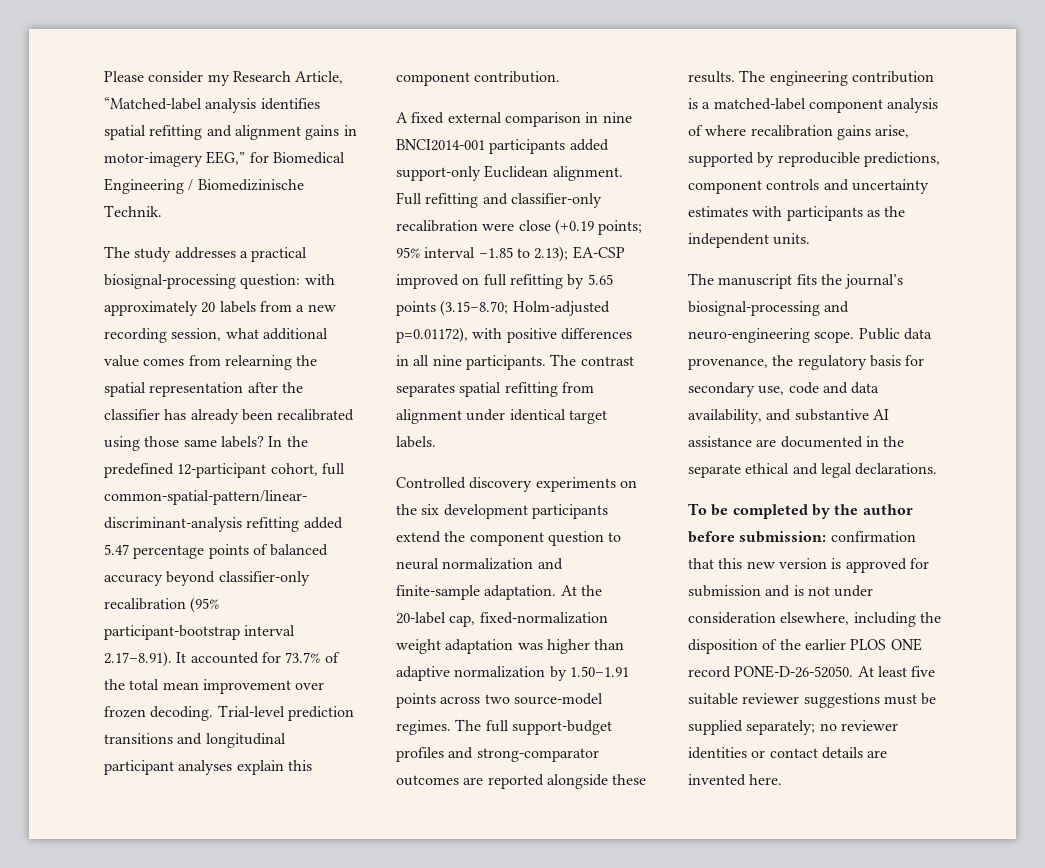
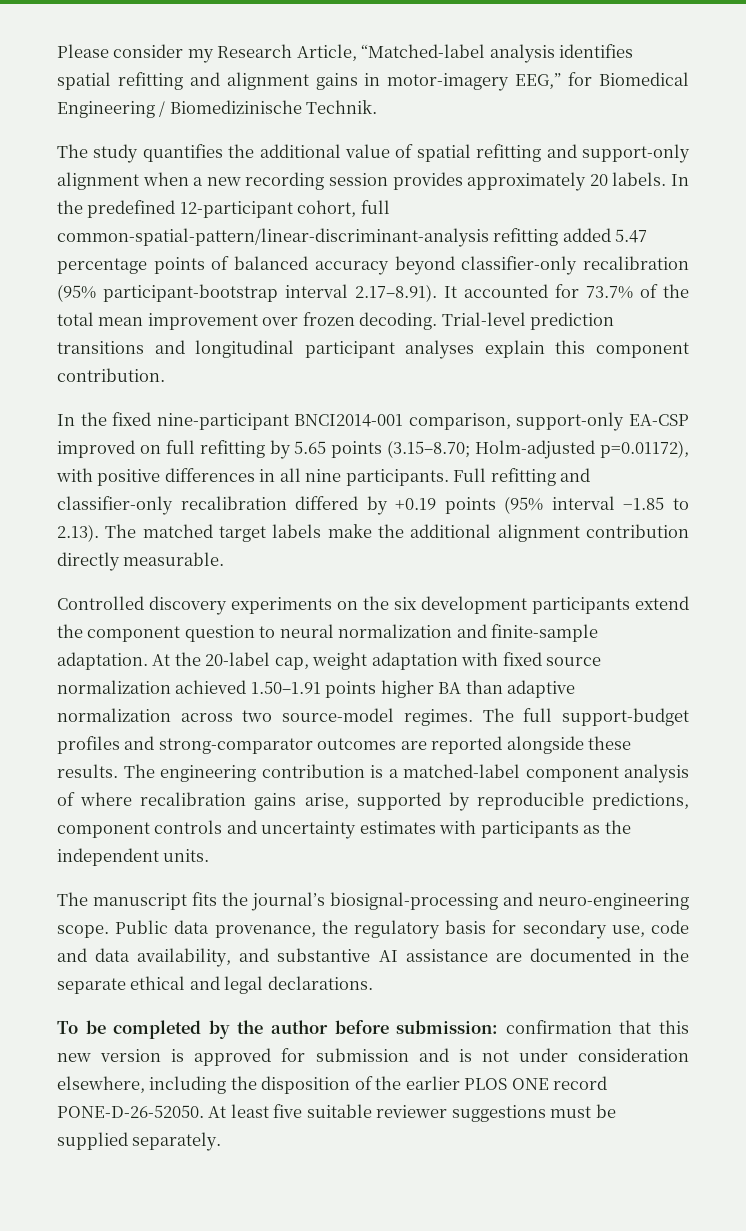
[174,247,308,262] [104,274,335,289] [104,301,336,316] [104,328,328,343] [104,355,318,370] [104,382,303,397] [104,409,355,424] [104,436,264,451] addresses a practical biosignal-processing question: with approximately 20 labels from a new recording session, what additional value comes from relearning the spatial representation after the classifier has already been recalibrated using those same labels? -> [142,144,690,163] [57,172,667,191] quantifies the additional value of spatial refitting and support-only alignment when a new recording session provides approximately 20 labels.
[396,112,632,127] [396,139,609,154] [396,165,623,181] [396,192,602,208] [396,219,643,235] [396,246,569,262] A fixed external comparison in nine BNCI2014-001 participants added support-only Euclidean alignment. Full refitting and classifier-only recalibration were close (+0.19 points; 95% interval −1.85 to 2.13); -> [57,412,625,431] In the fixed nine-participant BNCI2014-001 comparison, support-only
[550,354,634,366] [396,382,594,397] [396,409,607,424] [396,436,436,448] The contrast separates spatial refitting from alignment under identical target labels. -> [453,468,591,486] [57,496,689,515] [57,524,689,542] [57,552,225,571] Full refitting and classifier-only recalibration differed by +0.19 points (95% interval −1.85 to 2.13). The matched target labels make the additional alignment contribution directly measurable.
[479,612,608,624] fixed-normalization -> (309, 663) none
[517,639,625,654] [396,666,629,681] [396,693,436,708] was higher than adaptive normalization by 1.50–1.91 points -> [461,652,602,666] [57,680,576,698] [57,708,171,722] with fixed source normalization achieved 1.50–1.91 points higher BA than adaptive normalization
[746,720,898,735] [688,747,888,759] [688,774,783,786] separately; no reviewer identities or contact details are invented here. -> [132,1132,222,1151] separately.

